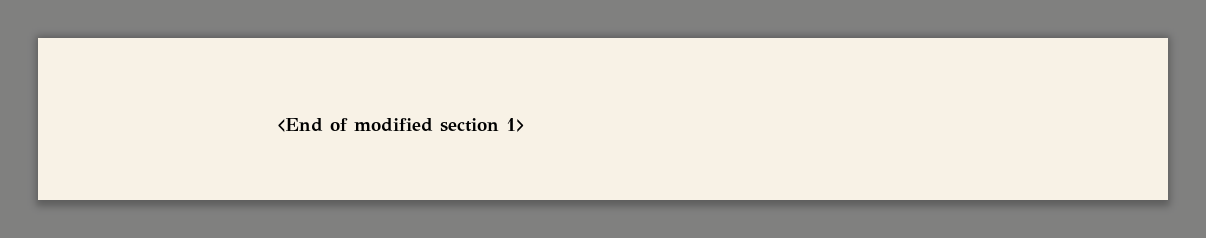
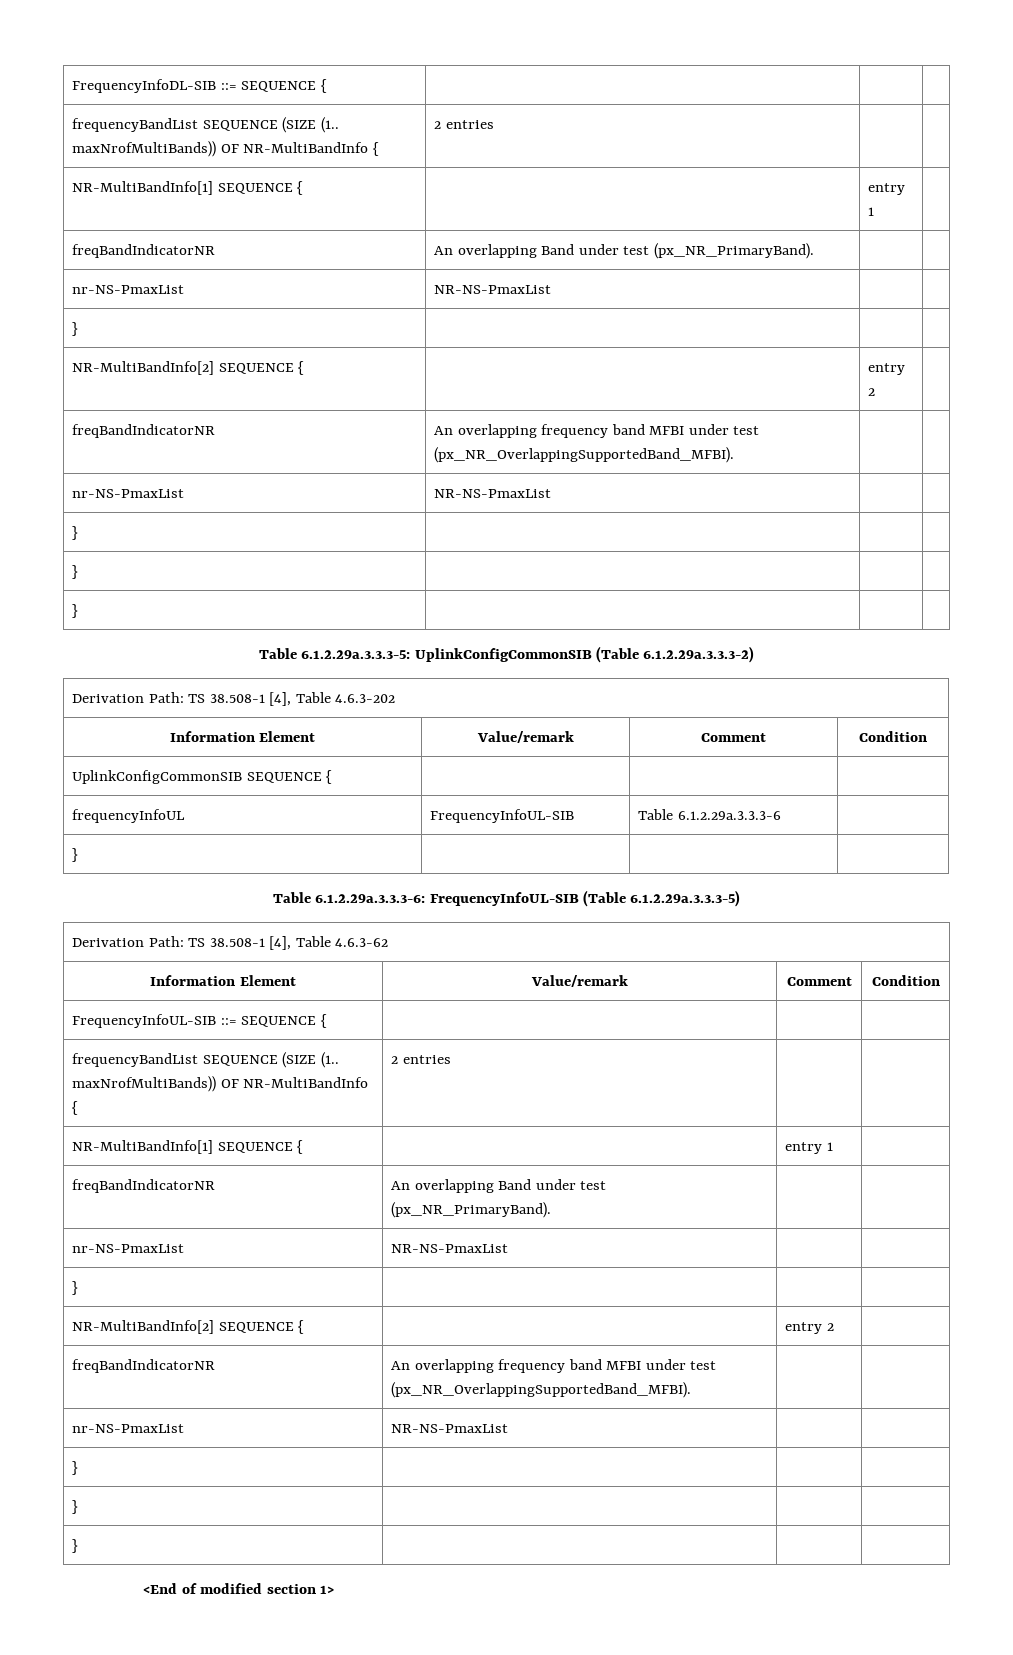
(275, 125) none -> [72,79,327,93] [72,117,339,133] [72,141,379,157] [434,120,494,129] [72,181,304,195] [868,183,906,195] [868,207,875,216] [72,244,216,258] [434,243,814,259] [72,285,185,294] [434,285,552,294] [72,322,79,336] [72,361,305,375] [868,363,906,375] [868,388,876,396] [72,424,216,438] [434,424,760,438] [434,447,735,463] [72,489,185,498] [434,489,552,498] [72,526,79,540] [72,565,79,579] [72,604,79,618] [258,646,755,663] [72,692,396,706] [169,731,316,742] [476,731,574,743] [701,733,766,742] [859,731,927,742] [72,770,333,784] [72,809,186,823] [430,809,575,823] [638,809,781,820] [72,848,79,862] [272,890,741,907] [72,936,389,950] [150,975,296,986] [530,975,628,987] [786,977,852,986] [871,975,940,986] [72,1014,327,1028] [72,1052,339,1068] [72,1076,369,1092] [72,1101,79,1115] [391,1055,451,1064] [72,1140,304,1154] [785,1142,833,1154] [72,1179,216,1193] [391,1179,607,1193] [391,1202,552,1218] [72,1244,185,1253] [391,1244,509,1253] [72,1281,79,1295] [72,1320,305,1334] [785,1322,834,1334] [72,1359,216,1373] [391,1359,717,1373] [391,1382,692,1398] [72,1424,185,1433] [391,1424,509,1433] [72,1461,79,1475] [72,1500,79,1514] [72,1539,79,1553] FrequencyInfoDL-SIB ::= SEQUENCE { | | | // frequencyBandList SEQUENCE (SIZE (1.. maxNrofMultiBands)) OF NR-MultiBandInfo { | 2 entries | | // NR-MultiBandInfo[1] SEQUENCE { | | entry 1 | // freqBandIndicatorNR | An overlapping Band under test (px_NR_PrimaryBand). | | // nr-NS-PmaxList | NR-NS-PmaxList | | // } | | | // NR-MultiBandInfo[2] SEQUENCE { | | entry 2 | // freqBandIndicatorNR | An overlapping frequency band MFBI under test (px_NR_OverlappingSupportedBand_MFBI). | | // nr-NS-PmaxList | NR-NS-PmaxList | | // } | | | // } | | | // } | | | // Table 6.1.2.29a.3.3.3-5: UplinkConfigCommonSIB (Table 6.1.2.29a.3.3.3-2) // Derivation Path: TS 38.508-1 [4], Table 4.6.3-202 // Information Element | Value/remark | Comment | Condition // UplinkConfigCommonSIB SEQUENCE { | | | // frequencyInfoUL | FrequencyInfoUL-SIB | Table 6.1.2.29a.3.3.3-6 | // } | | | // Table 6.1.2.29a.3.3.3-6: FrequencyInfoUL-SIB (Table 6.1.2.29a.3.3.3-5) // Derivation Path: TS 38.508-1 [4], Table 4.6.3-62 // Information Element | Value/remark | Comment | Condition // FrequencyInfoUL-SIB ::= SEQUENCE { | | | // frequencyBandList SEQUENCE (SIZE (1.. maxNrofMultiBands)) OF NR-MultiBandInfo { | 2 entries | | // NR-MultiBandInfo[1] SEQUENCE { | | entry 1 | // freqBandIndicatorNR | An overlapping Band under test (px_NR_PrimaryBand). | | // nr-NS-PmaxList | NR-NS-PmaxList | | // } | | | // NR-MultiBandInfo[2] SEQUENCE { | | entry 2 | // freqBandIndicatorNR | An overlapping frequency band MFBI under test (px_NR_OverlappingSupportedBand_MFBI). | | // nr-NS-PmaxList | NR-NS-PmaxList | | // } | | | // } | | | // } | | | //

